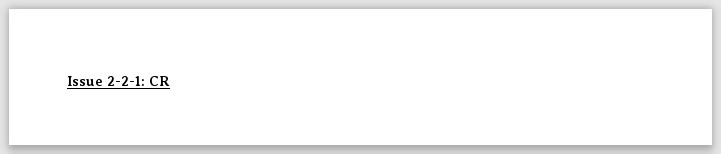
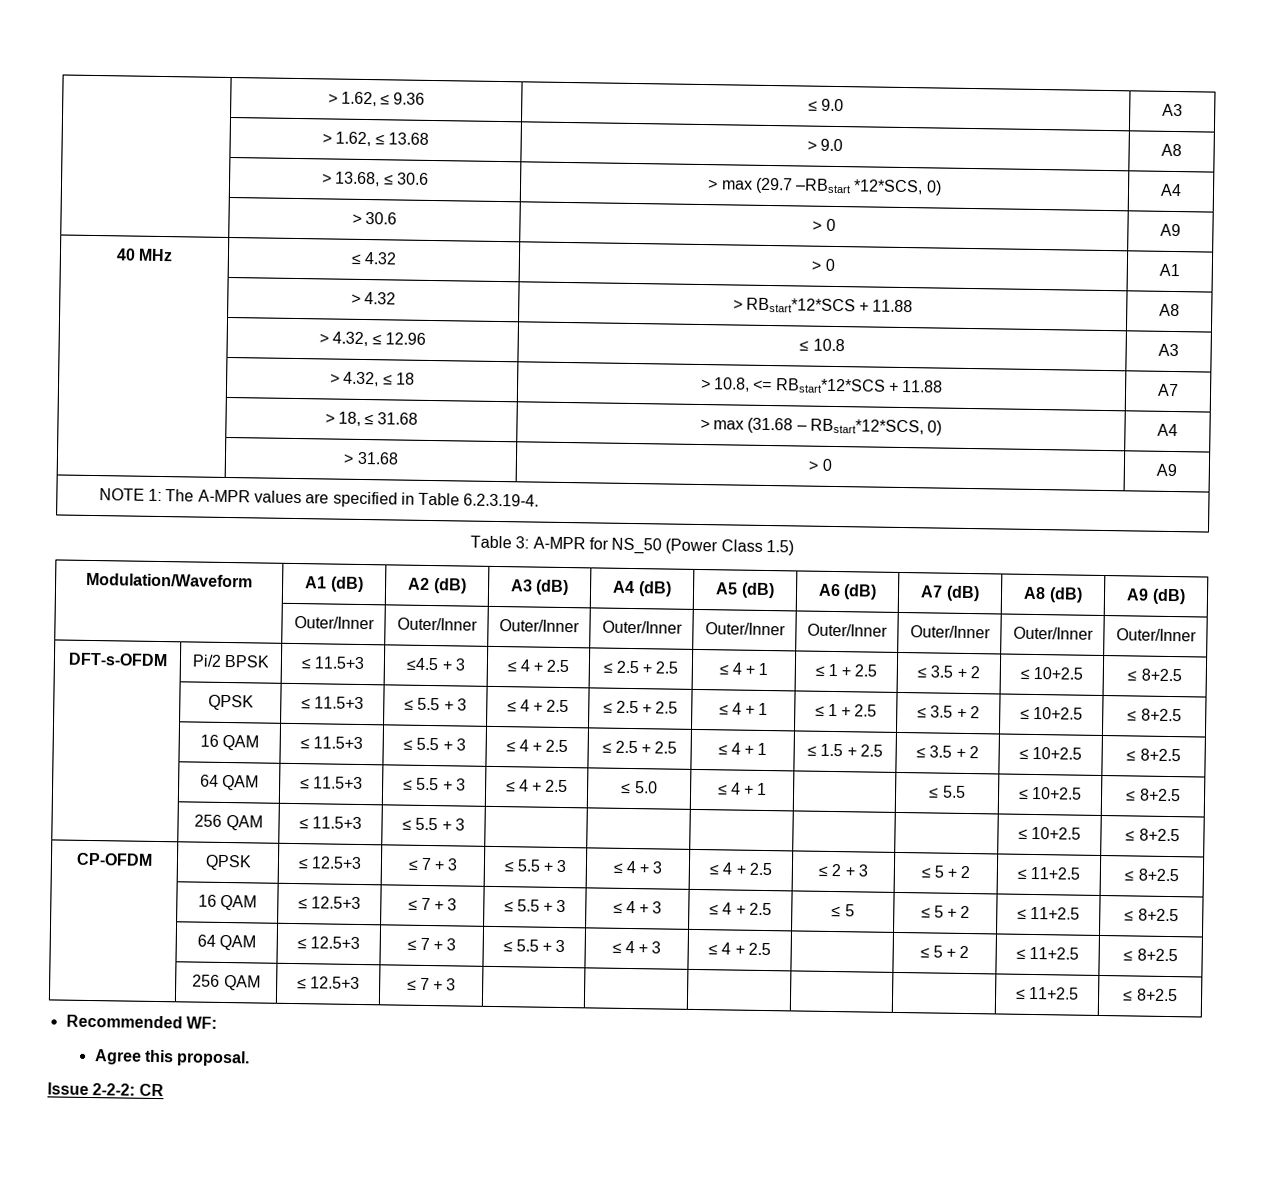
[67,76,145,86] Issue 2-2-1: -> [327,91,426,107] [807,98,845,112] [1162,103,1183,117] [322,131,429,147] [806,138,844,152] [1161,143,1182,157] [322,171,429,187] [708,177,942,196] [1160,183,1182,197] [351,212,398,225] [812,218,836,231] [1160,223,1181,237] [115,248,174,262] [350,252,398,265] [811,258,835,271] [1159,263,1180,277] [350,292,397,305] [732,297,914,314] [1159,303,1180,317] [319,331,426,347] [799,338,845,352] [1158,343,1179,357] [330,371,415,387] [700,377,944,394] [1157,383,1179,397] [324,411,419,426] [699,417,943,436] [1157,423,1178,437] [343,451,399,465] [808,458,833,471] [1156,463,1177,477] [98,488,540,508] [469,535,795,556] [86,572,253,588] [305,576,364,593] [408,577,467,594] [510,579,570,596] [613,580,672,597] [715,582,775,599] [817,583,878,600] [920,585,980,602] [1023,586,1083,603] [1126,588,1186,605] [293,615,375,630] [396,617,478,631] [499,619,580,633] [601,620,683,634] [704,622,786,636] [807,623,888,637] [909,625,991,639] [1012,626,1094,640] [1115,628,1197,642] [67,652,168,667] [191,654,271,668] [300,656,366,670] [406,657,466,672] [506,659,570,673] [602,660,679,674] [718,662,769,676] [814,663,878,677] [917,665,980,679] [1019,666,1084,680] [1127,668,1182,682] [207,694,254,711] [300,696,365,710] [404,697,467,711] [506,699,570,713] [602,700,679,714] [718,702,769,716] [814,703,878,717] [917,705,980,719] [1019,706,1084,720] [1127,708,1182,722] [199,734,260,751] [299,736,364,750] [403,737,466,751] [505,739,569,753] [601,740,678,754] [717,742,768,756] [807,743,883,757] [916,745,979,759] [1018,746,1083,760] [1126,748,1181,762] [199,774,260,791] [299,776,364,790] [403,777,466,791] [505,779,569,793] [621,781,658,795] [717,782,768,796] [928,785,966,799] [1017,786,1083,800] [1125,788,1181,802] [194,814,263,831] [298,816,363,830] [402,817,465,831] [1017,826,1082,840] [1125,828,1180,842] [76,852,153,866] [204,854,252,871] [297,856,363,870] [407,857,459,871] [503,859,568,873] [612,860,664,874] [709,862,773,876] [818,864,868,877] [920,865,971,879] [1016,866,1081,880] [1124,868,1179,882] [197,894,258,911] [297,896,362,910] [407,897,458,911] [503,899,567,913] [612,900,663,914] [709,902,772,916] [831,904,855,918] [920,905,971,919] [1016,906,1081,920] [1124,908,1179,922] [196,934,257,951] [296,936,361,950] [406,937,457,951] [502,939,566,953] [611,940,662,954] [708,942,771,956] [919,945,970,959] [1015,946,1080,960] [1123,948,1178,962] [192,974,261,991] [296,976,361,990] [406,977,457,991] [1015,986,1080,1000] [1122,988,1178,1002] [65,1014,217,1029] [93,1049,251,1067] [47,1082,136,1096] | > 1.62, ≤ 9.36 | ≤ 9.0 | A3 // | > 1.62, ≤ 13.68 | > 9.0 | A8 // | > 13.68, ≤ 30.6 | > max (29.7 –RBstart *12*SCS, 0) | A4 // | > 30.6 | > 0 | A9 // 40 MHz | ≤ 4.32 | > 0 | A1 // | > 4.32 | > RBstart*12*SCS + 11.88 | A8 // | > 4.32, ≤ 12.96 | ≤ 10.8 | A3 // | > 4.32, ≤ 18 | > 10.8, <= RBstart*12*SCS + 11.88 | A7 // | > 18, ≤ 31.68 | > max (31.68 – RBstart*12*SCS, 0) | A4 // | > 31.68 | > 0 | A9 // NOTE 1: The A-MPR values are specified in Table 6.2.3.19-4. // Table 3: A-MPR for NS_50 (Power Class 1.5) // Modulation/Waveform | A1 (dB) | A2 (dB) | A3 (dB) | A4 (dB) | A5 (dB) | A6 (dB) | A7 (dB) | A8 (dB) | A9 (dB) // | Outer/Inner | Outer/Inner | Outer/Inner | Outer/Inner | Outer/Inner | Outer/Inner | Outer/Inner | Outer/Inner | Outer/Inner // DFT-s-OFDM | Pi/2 BPSK | ≤ 11.5+3 | ≤4.5 + 3 | ≤ 4 + 2.5 | ≤ 2.5 + 2.5 | ≤ 4 + 1 | ≤ 1 + 2.5 | ≤ 3.5 + 2 | ≤ 10+2.5 | ≤ 8+2.5 // | QPSK | ≤ 11.5+3 | ≤ 5.5 + 3 | ≤ 4 + 2.5 | ≤ 2.5 + 2.5 | ≤ 4 + 1 | ≤ 1 + 2.5 | ≤ 3.5 + 2 | ≤ 10+2.5 | ≤ 8+2.5 // | 16 QAM | ≤ 11.5+3 | ≤ 5.5 + 3 | ≤ 4 + 2.5 | ≤ 2.5 + 2.5 | ≤ 4 + 1 | ≤ 1.5 + 2.5 | ≤ 3.5 + 2 | ≤ 10+2.5 | ≤ 8+2.5 // | 64 QAM | ≤ 11.5+3 | ≤ 5.5 + 3 | ≤ 4 + 2.5 | ≤ 5.0 | ≤ 4 + 1 | | ≤ 5.5 | ≤ 10+2.5 | ≤ 8+2.5 // | 256 QAM | ≤ 11.5+3 | ≤ 5.5 + 3 | | | | | | ≤ 10+2.5 | ≤ 8+2.5 // CP-OFDM | QPSK | ≤ 12.5+3 | ≤ 7 + 3 | ≤ 5.5 + 3 | ≤ 4 + 3 | ≤ 4 + 2.5 | ≤ 2 + 3 | ≤ 5 + 2 | ≤ 11+2.5 | ≤ 8+2.5 // | 16 QAM | ≤ 12.5+3 | ≤ 7 + 3 | ≤ 5.5 + 3 | ≤ 4 + 3 | ≤ 4 + 2.5 | ≤ 5 | ≤ 5 + 2 | ≤ 11+2.5 | ≤ 8+2.5 // | 64 QAM | ≤ 12.5+3 | ≤ 7 + 3 | ≤ 5.5 + 3 | ≤ 4 + 3 | ≤ 4 + 2.5 | | ≤ 5 + 2 | ≤ 11+2.5 | ≤ 8+2.5 // | 256 QAM | ≤ 12.5+3 | ≤ 7 + 3 | | | | | | ≤ 11+2.5 | ≤ 8+2.5 // Recommended WF: // Agree this proposal. // Issue 2-2-2:

